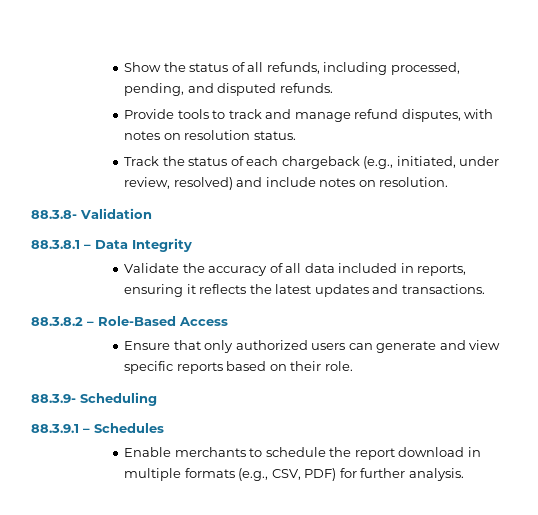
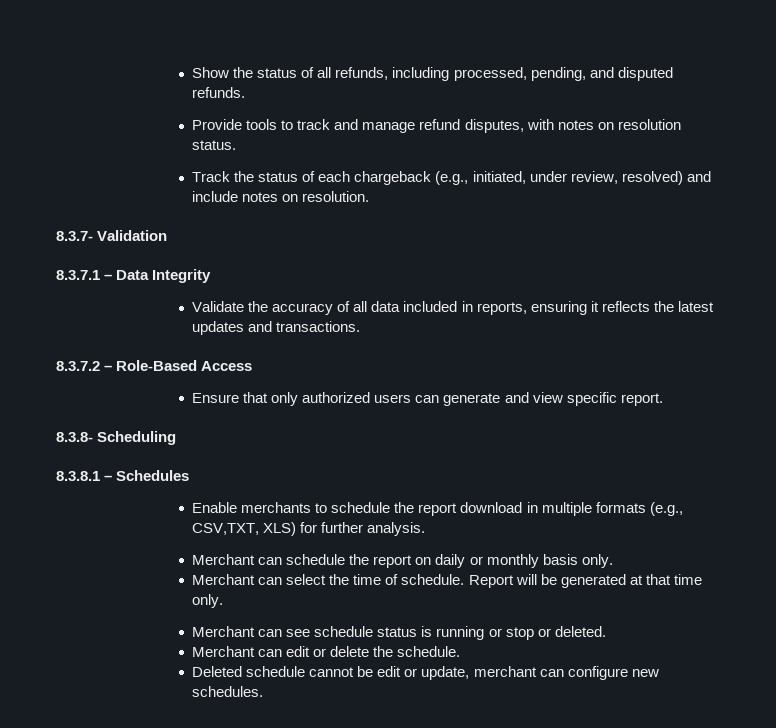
[31,210,77,219] 88.3.8- -> [56,231,93,241] 8.3.7-
[31,240,80,249] 88.3.8.1 -> [56,270,100,280] 8.3.7.1
[31,317,83,326] 88.3.8.2 -> [56,361,100,371] 8.3.7.2
[176,361,353,374] [31,394,76,403] reports based on their role. // 88.3.9- -> [620,393,663,406] [56,432,93,442] report. // 8.3.8-
[31,424,79,433] 88.3.9.1 -> [56,471,100,481] 8.3.8.1
[271,468,337,481] CSV, PDF) -> [192,522,297,536] CSV,TXT, XLS)
(464, 474) none -> [192,554,613,568] [192,574,702,588] [192,594,224,608] [192,626,606,640] [192,646,461,657] [192,666,659,680] [192,686,264,697] // Merchant can schedule the report on daily or monthly basis only. // Merchant can select the time of schedule. Report will be generated at that time only. // Merchant can see schedule status is running or stop or deleted. // Merchant can edit or delete the schedule. // Deleted schedule cannot be edit or update, merchant can configure new schedules.

